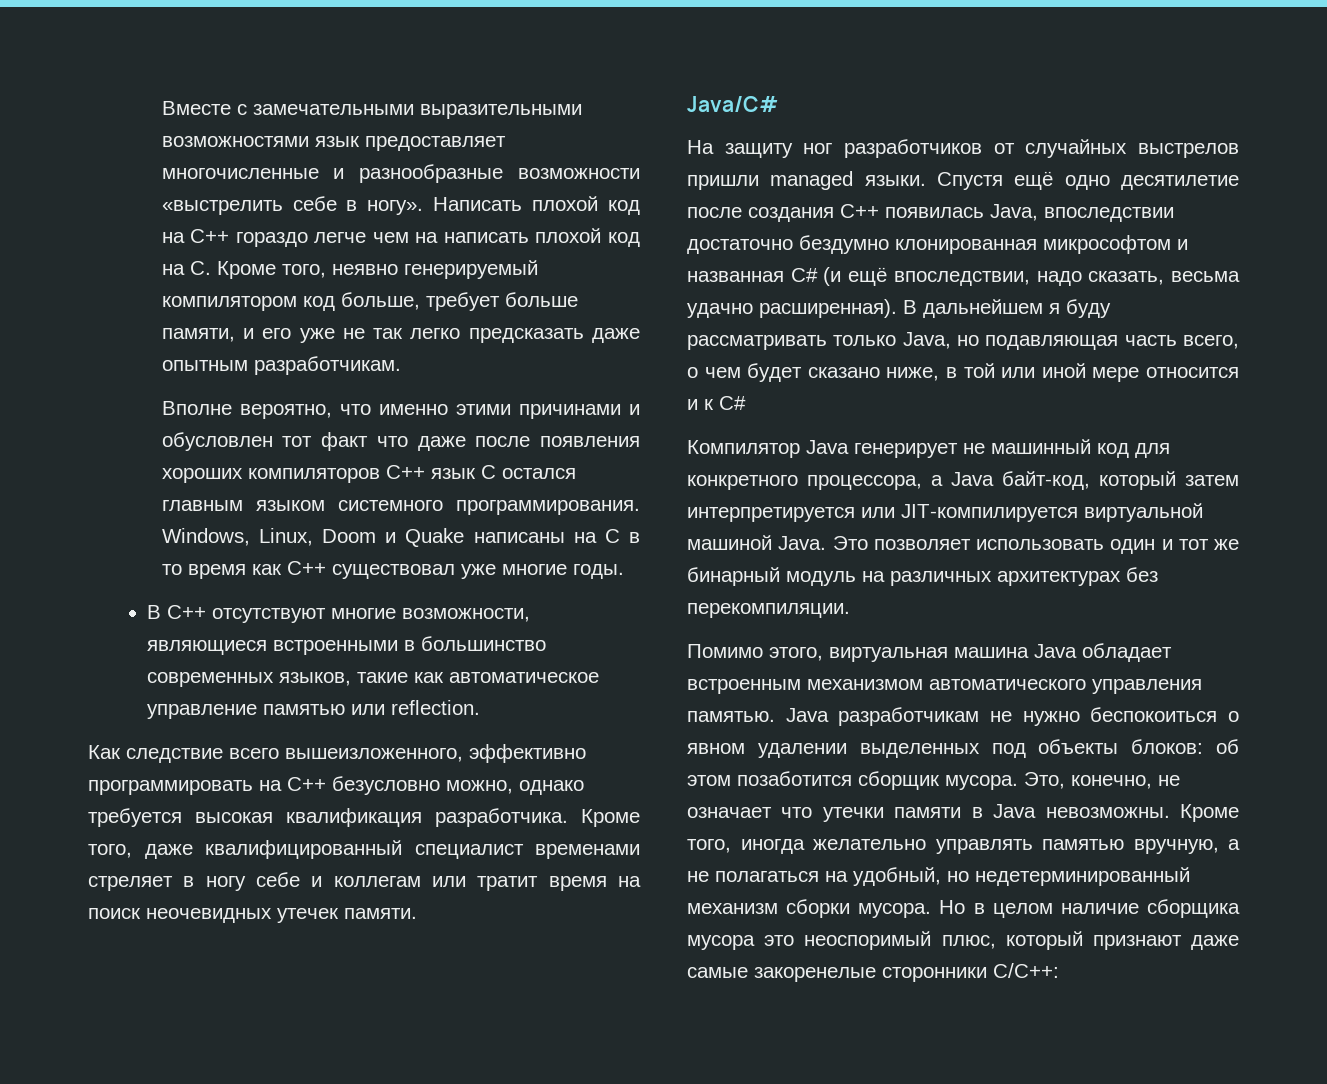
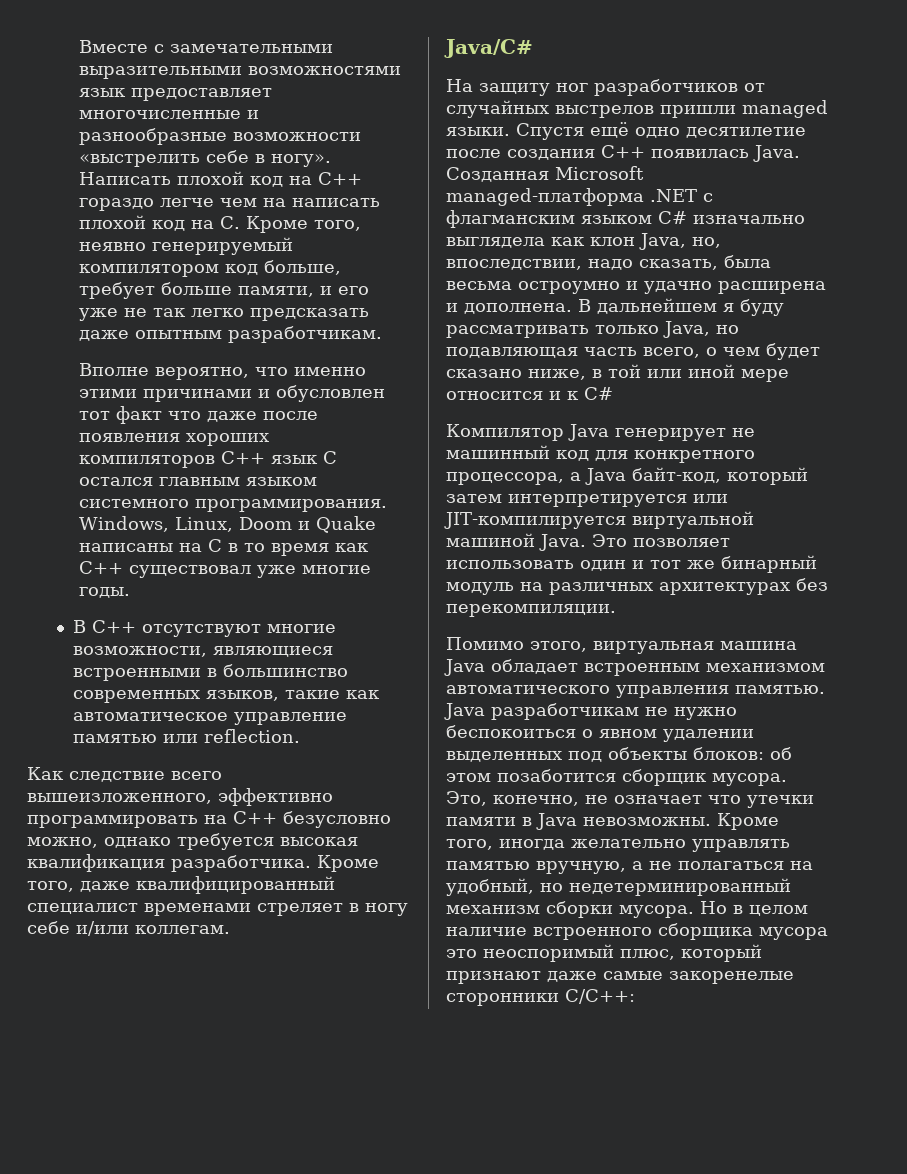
[311,876,641,891] [88,908,417,923] и коллегам или тратит время на поиск неочевидных утечек памяти. -> [76,921,230,936] и/или коллегам.
[990,204,1174,222] [687,235,1188,254] [687,267,1240,286] [687,299,897,318] Java, впоследствии достаточно бездумно клонированная микрософтом и названная C# (и ещё впоследствии, надо сказать, весьма удачно расширенная). -> [753,145,800,162] [446,166,644,182] [446,188,713,206] [446,210,805,228] [446,233,721,250] [446,255,771,270] [446,281,826,294] [446,303,572,314] Java. Созданная Microsoft managed-платформа .NET с флагманским языком C# изначально выглядела как клон Java, но, впоследствии, надо сказать, была весьма остроумно и удачно расширена и дополнена.
(1139, 908) none -> [533,927,652,940] встроенного

